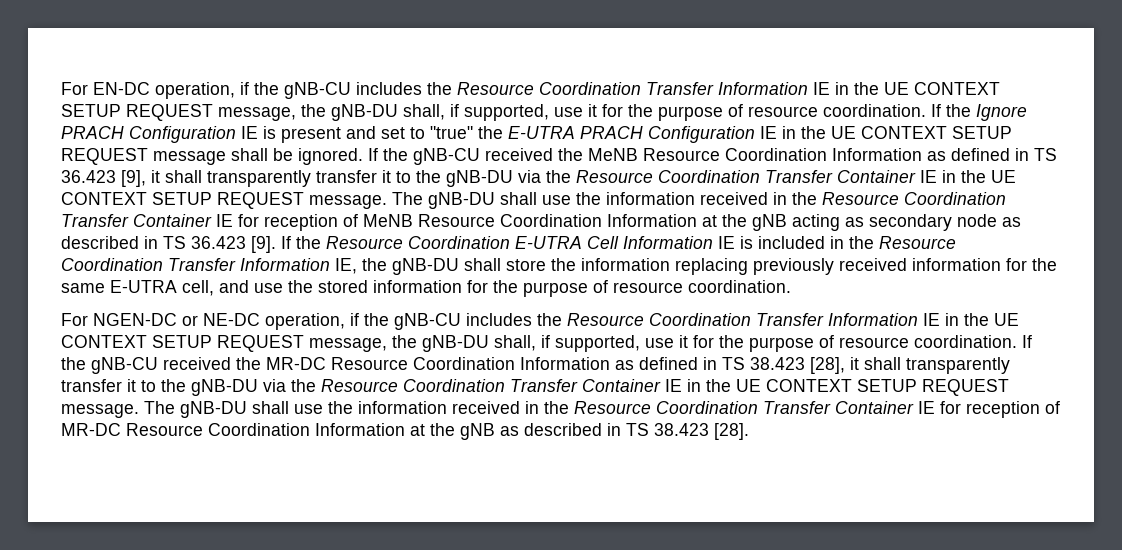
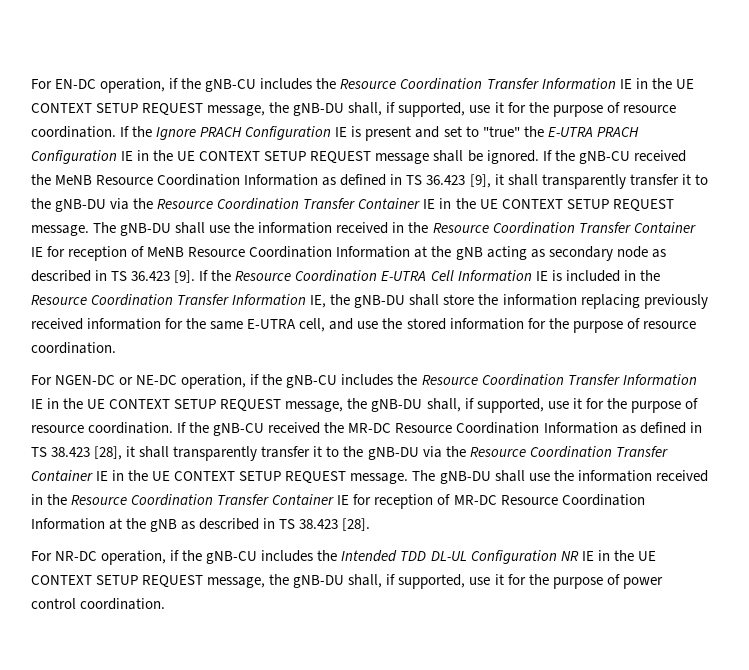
(749, 431) none -> [31,550,656,565] [31,574,663,589] [31,598,166,610] // For NR-DC operation, if the gNB-CU includes the Intended TDD DL-UL Configuration NR IE in the UE CONTEXT SETUP REQUEST message, the gNB-DU shall, if supported, use it for the purpose of power control coordination.

